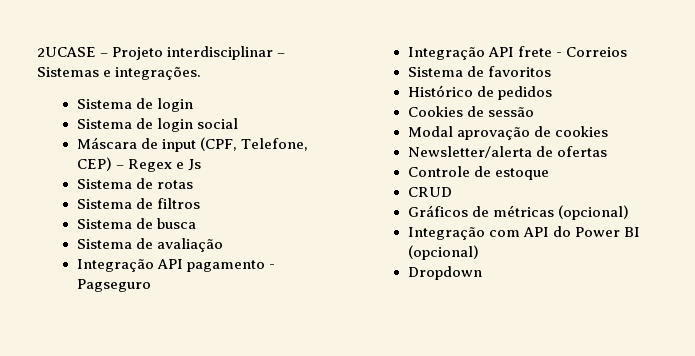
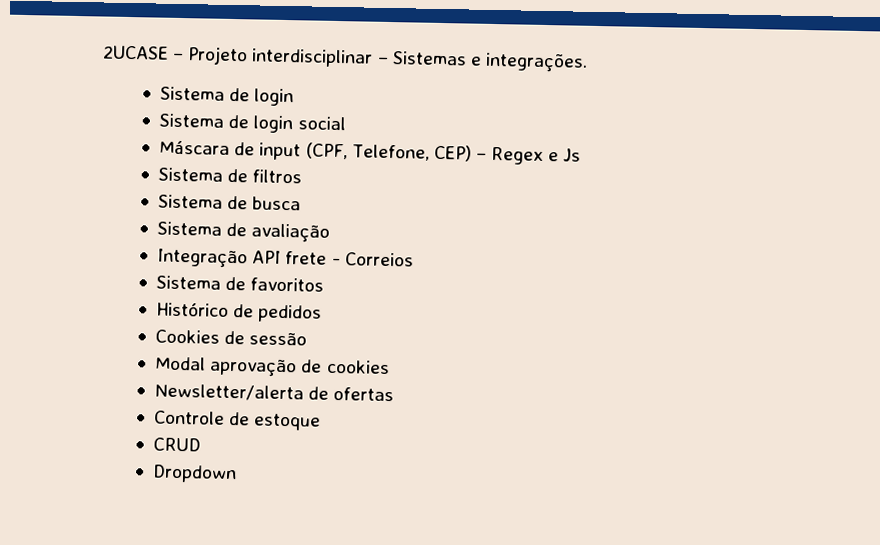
[76,178,193,189] // Sistema de rotas -> (582, 155) none
[76,259,275,272] [76,279,151,292] // Integração API pagamento - Pagseguro -> (331, 233) none
[407,205,629,220] [407,226,640,240] [407,245,479,260] // Gráficos de métricas (opcional) // Integração com API do Power BI (opcional) -> (202, 444) none

